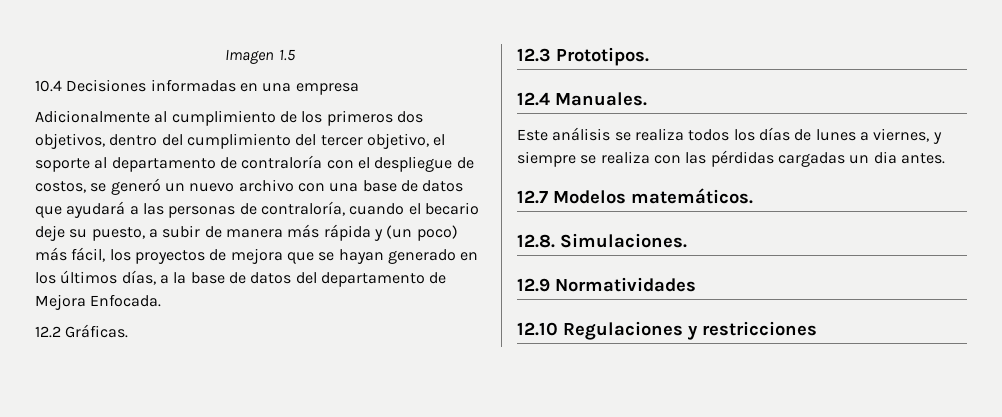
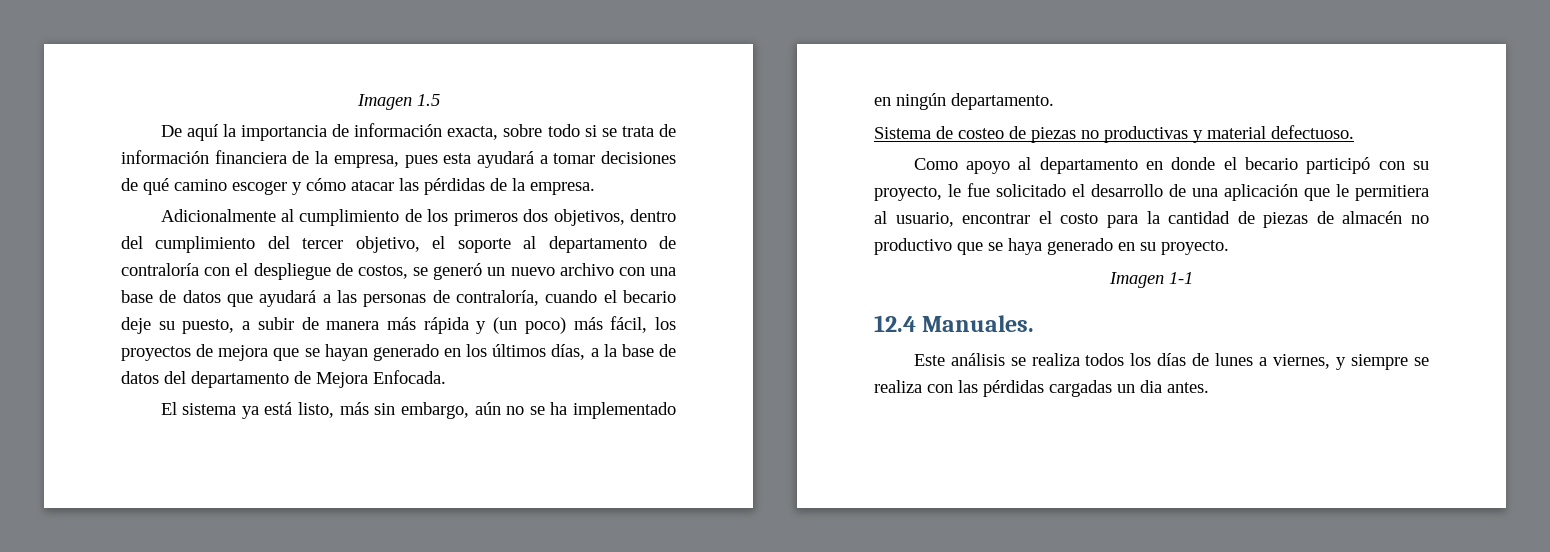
[35,79,359,95] 10.4 Decisiones informadas en una empresa -> [160,123,677,141] [121,150,676,168] [121,178,595,195] De aquí la importancia de información exacta, sobre todo si se trata de información financiera de la empresa, pues esta ayudará a tomar decisiones de qué camino escoger y cómo atacar las pérdidas de la empresa.
[35,324,129,338] [517,47,649,66] 12.2 Gráficas. // 12.3 Prototipos. -> [160,402,677,419] [874,93,1054,110] [874,125,1354,143] [913,157,1429,174] [874,183,1429,201] [874,211,1429,228] [874,238,1229,255] [1109,272,1193,288] El sistema ya está listo, más sin embargo, aún no se ha implementado en ningún departamento. // Sistema de costeo de piezas no productivas y material defectuoso. // Como apoyo al departamento en donde el becario participó con su proyecto, le fue solicitado el desarrollo de una aplicación que le permitiera al usuario, encontrar el costo para la cantidad de piezas de almacén no productivo que se haya generado en su proyecto. // Imagen 1-1
[517,188,753,204] [517,233,687,248] [517,277,696,292] [517,321,817,340] // 12.7 Modelos matemáticos. // 12.8. Simulaciones. // 12.9 Normatividades // 12.10 Regulaciones y restricciones -> (1209, 387) none

